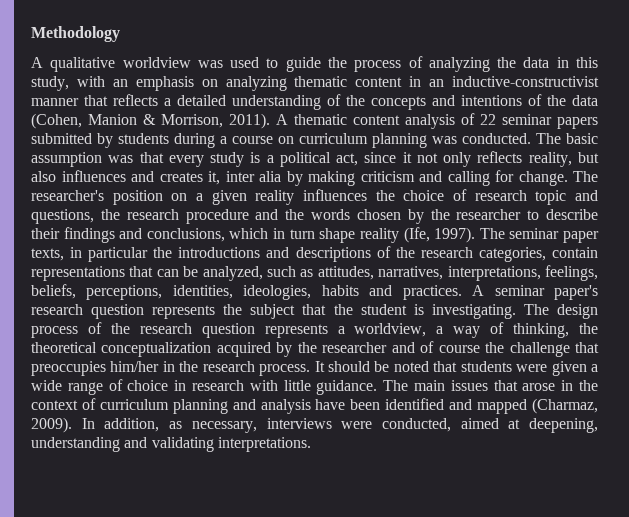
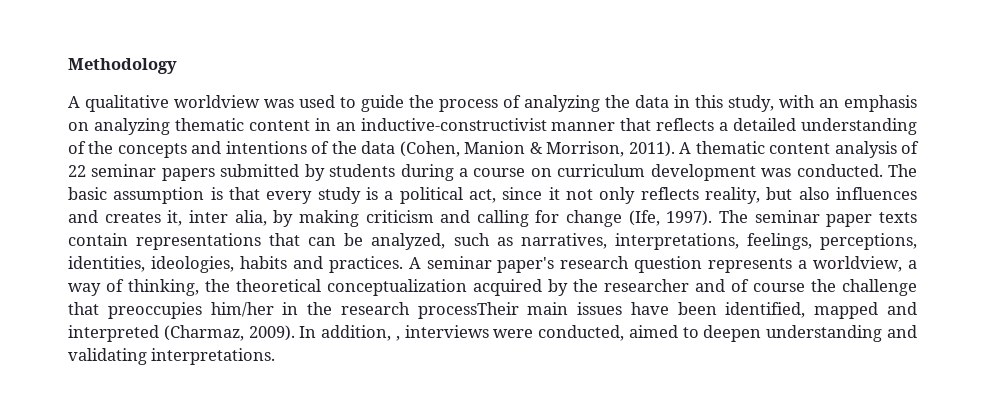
[372,133,427,148] planning -> [650,164,756,181] development
[108,155,134,163] was -> [210,187,223,200] is
[259,171,281,182] alia -> [234,210,267,226] alia,
[518,171,598,186] [31,189,598,205] [31,209,598,224] [31,227,399,243] change. The researcher's position on a given reality influences the choice of research topic and questions, the research procedure and the words chosen by the researcher to describe their findings and conclusions, which in turn shape reality -> [566,210,623,227] change
[31,246,546,262] texts, in particular the introductions and descriptions of the research categories, -> [878,212,917,223] texts
[317,266,374,280] attitudes, -> (513, 241) none
[31,284,76,299] beliefs, -> (812, 241) none
[223,304,599,319] [31,322,328,338] the subject that the student is investigating. The design process of the research question represents -> (793, 265) none
[259,361,599,376] [31,379,598,395] [31,398,528,414] process. It should be noted that students were given a wide range of choice in research with little guidance. The main issues that arose in the context of curriculum planning and analysis have been identified and mapped -> [417,302,917,319] [68,325,159,342] processTheir main issues have been identified, mapped and interpreted
[169,421,257,433] as necessary, -> [395,336,400,341] ,
[508,418,598,433] at deepening, -> [682,325,762,342] to deepen

